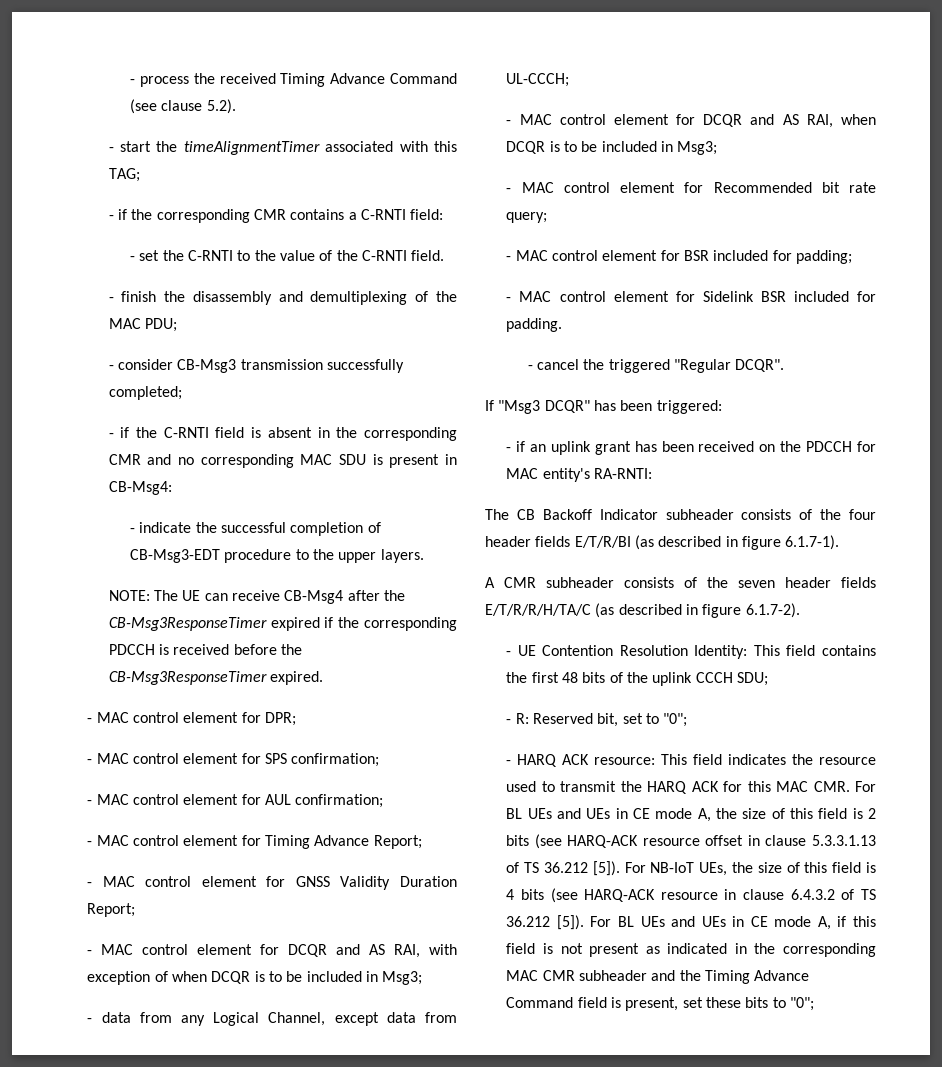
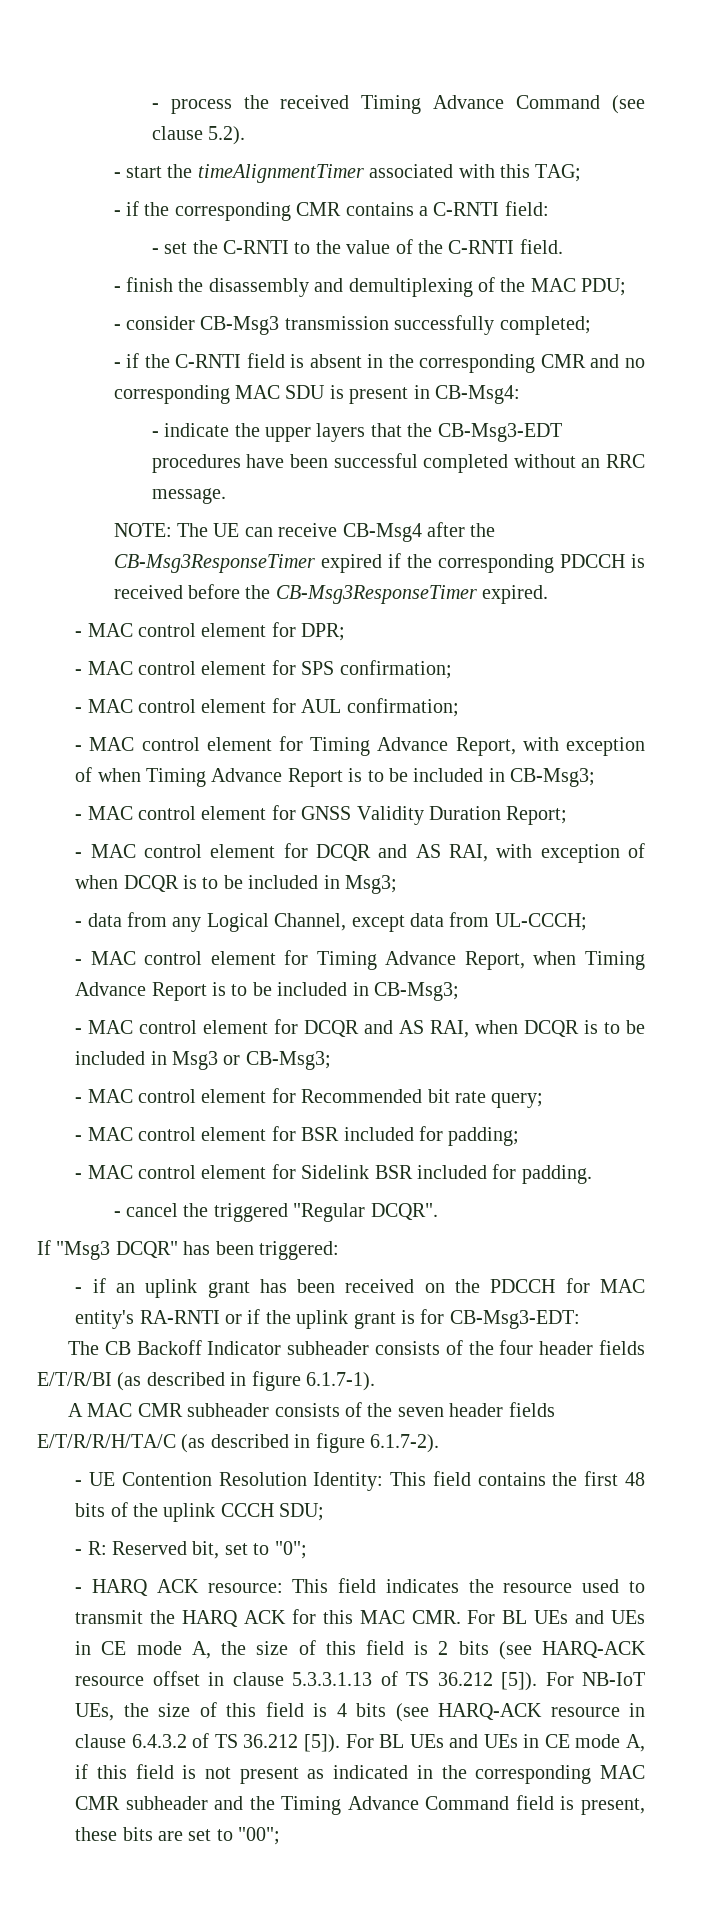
[220,522,381,536] [130,549,424,563] successful completion of CB-Msg3-EDT procedure to the upper layers. -> [264,423,562,442] [151,453,645,473] [151,488,226,504] upper layers that the CB-Msg3-EDT procedures have been successful completed without an RRC message.
[373,835,422,849] Report; -> [455,737,645,756] [75,767,596,787] Report, with exception of when Timing Advance Report is to be included in CB-Msg3;
(570, 80) none -> [75,950,645,970] [75,982,460,1001] // - MAC control element for Timing Advance Report, when Timing Advance Report is to be included in CB-Msg3;
[677,141,718,155] Msg3; -> [172,1051,331,1070] Msg3 or CB-Msg3;
[593,468,652,479] RA-RNTI: -> [139,1309,580,1329] RA-RNTI or if the uplink grant is for CB-Msg3-EDT:
(495, 582) none -> [87,1403,133,1417] MAC
[682,997,703,1008] set -> (645, 1806) none
[772,997,814,1011] to "0"; -> [158,1827,281,1845] are set to "00";

